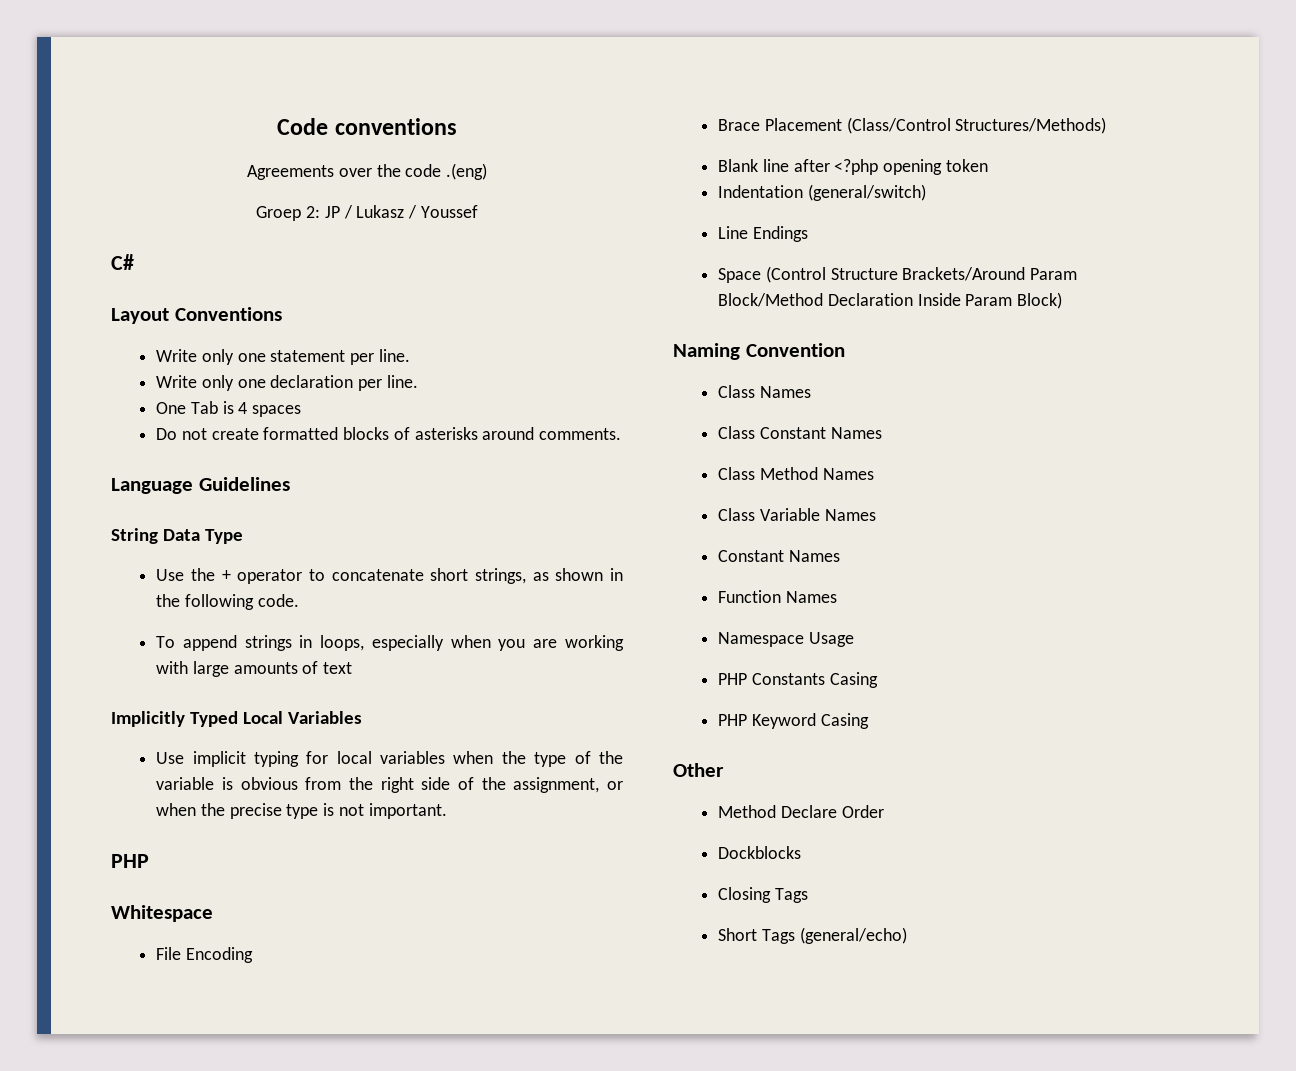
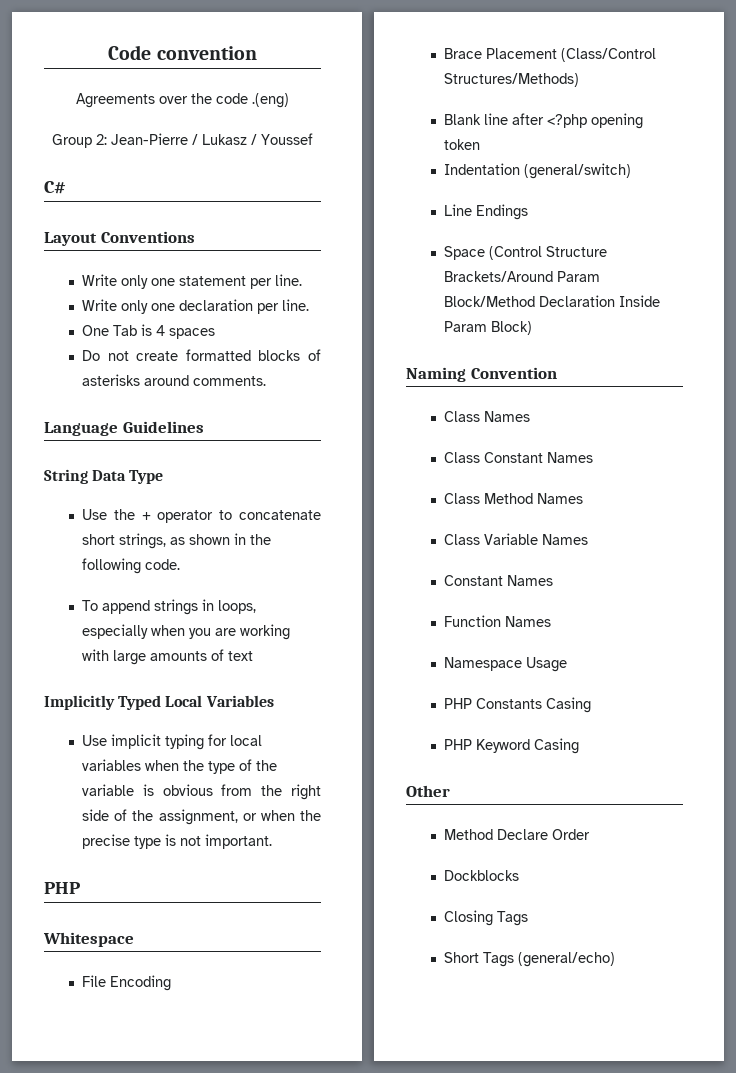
[334,118,457,135] conventions -> [156,46,257,60] convention
[256,206,340,221] Groep 2: JP -> [52,133,188,148] Group 2: Jean-Pierre

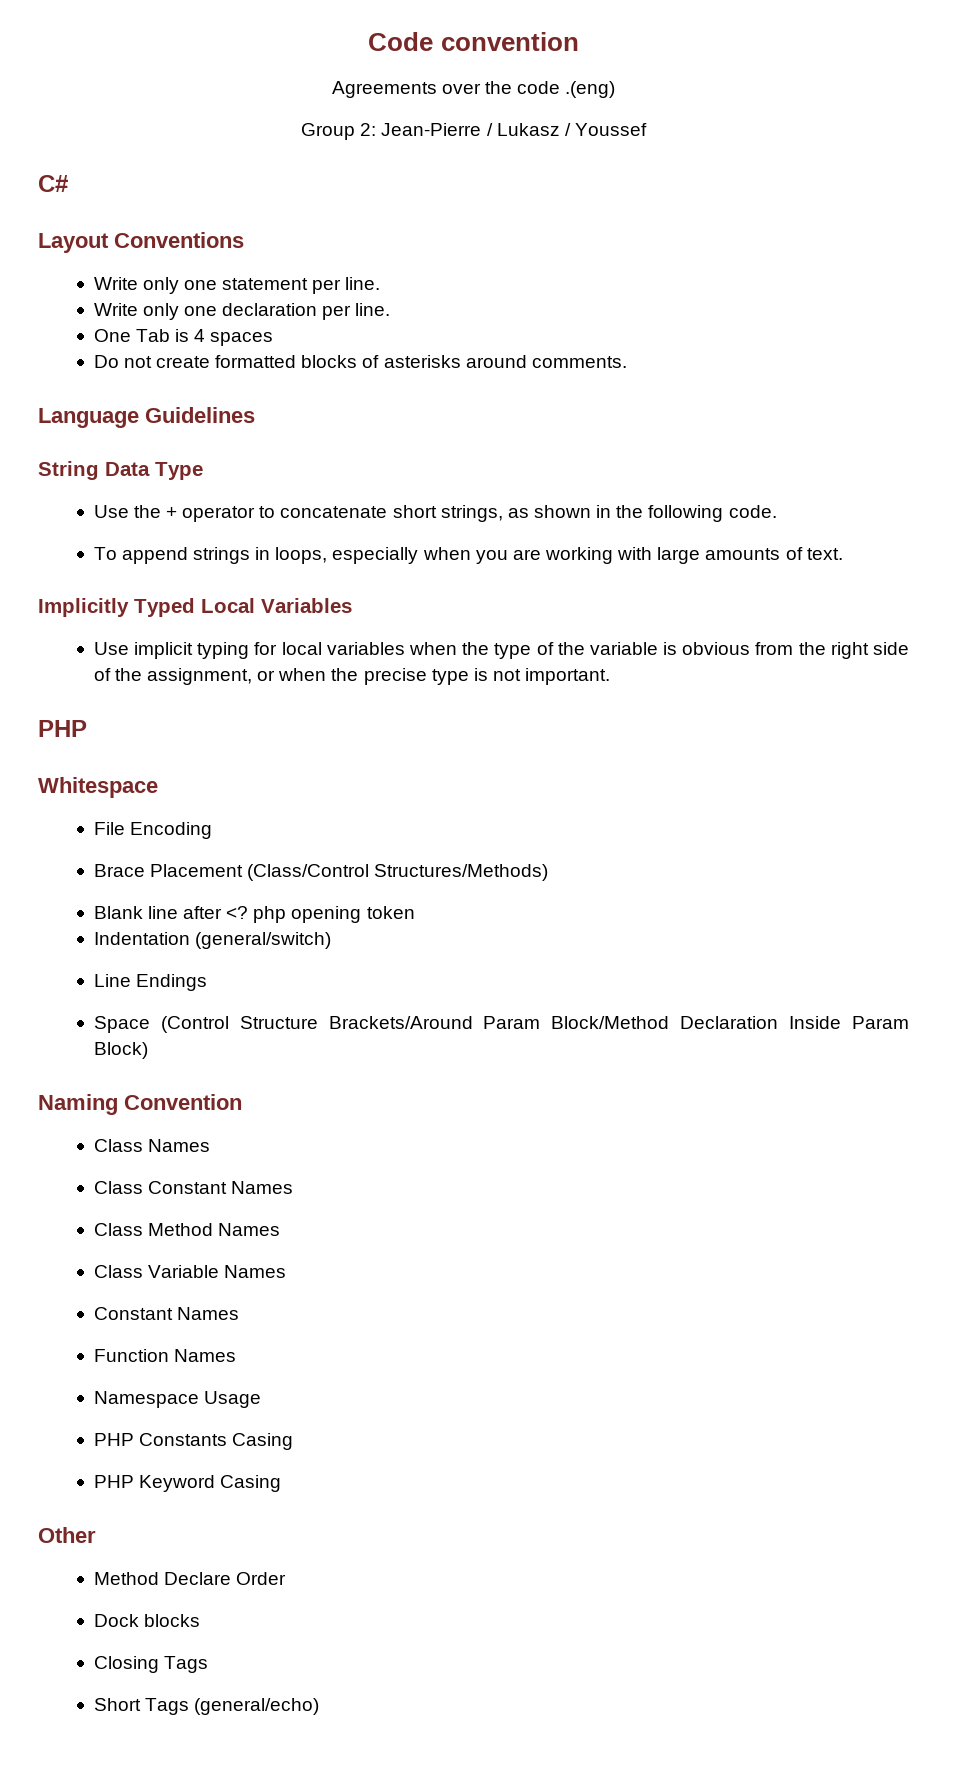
[228,651,254,661] text -> [806,548,843,560] text.
[547,114,588,128] <?php -> [226,906,287,923] <? php
[444,870,520,881] Dockblocks -> [93,1614,200,1627] Dock blocks

